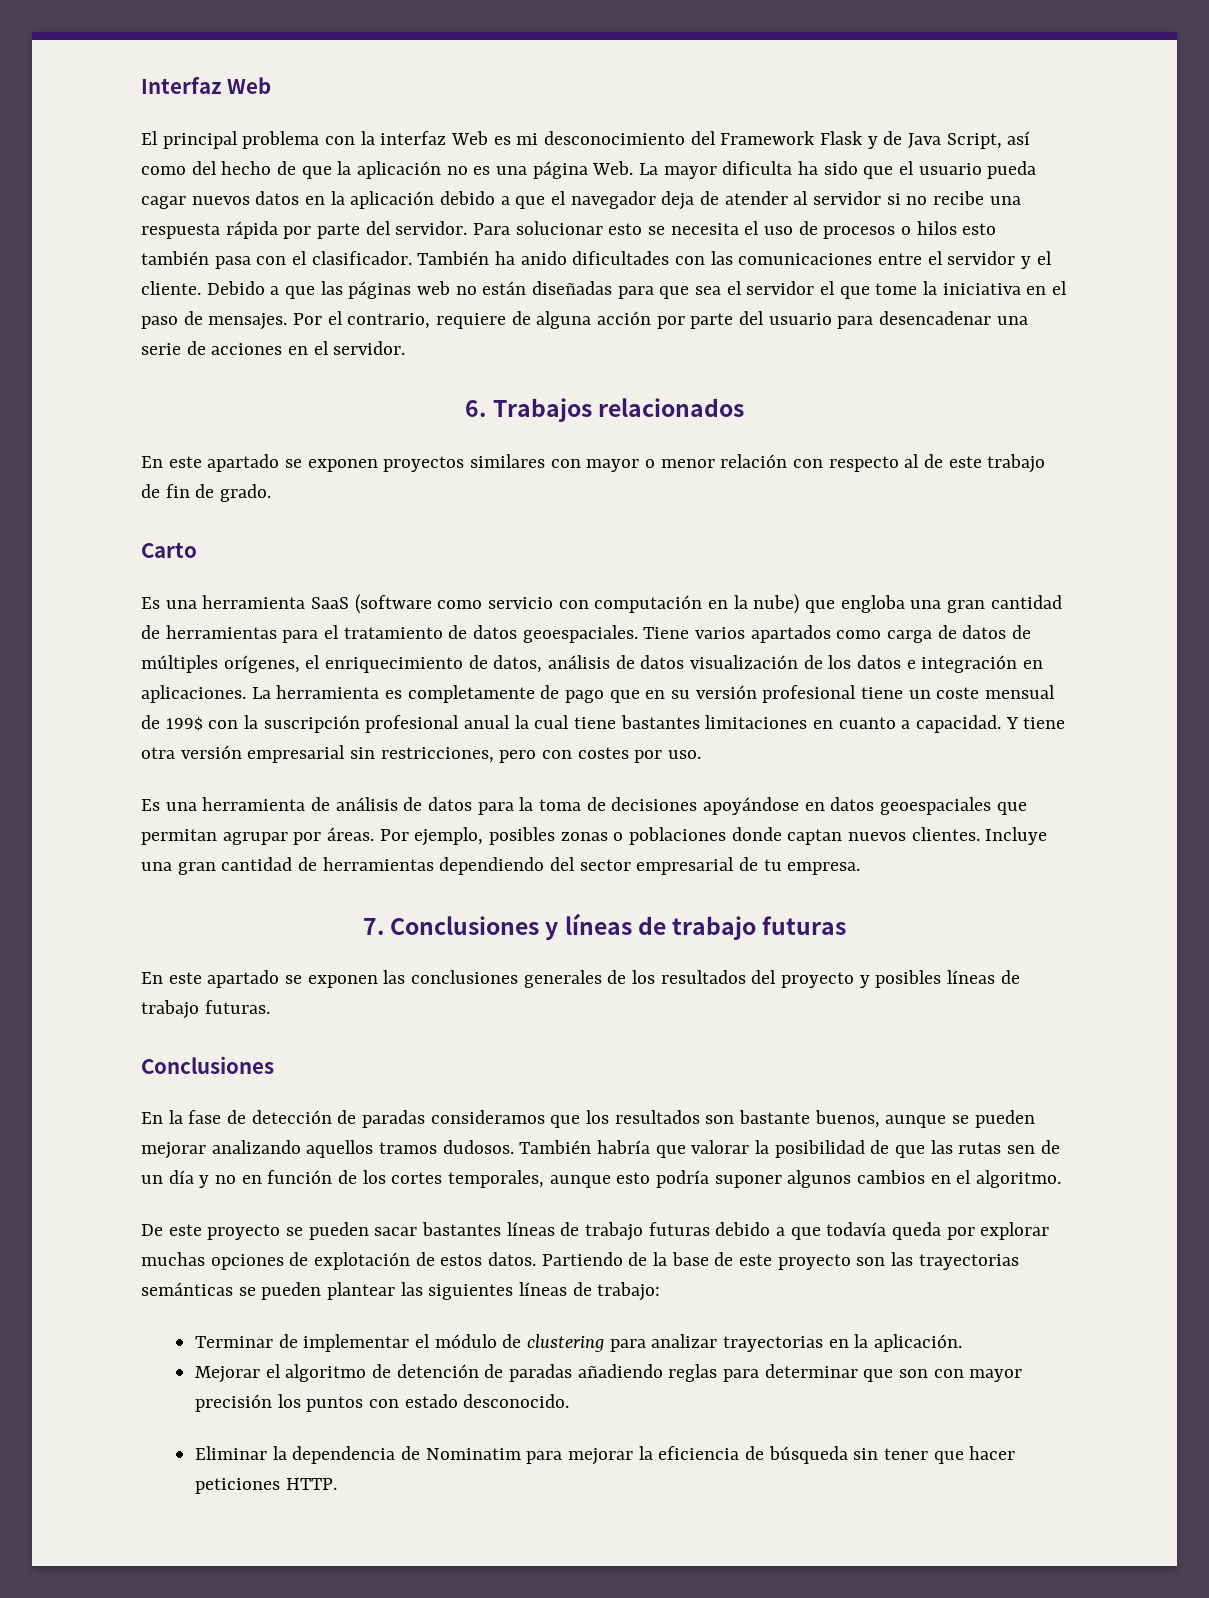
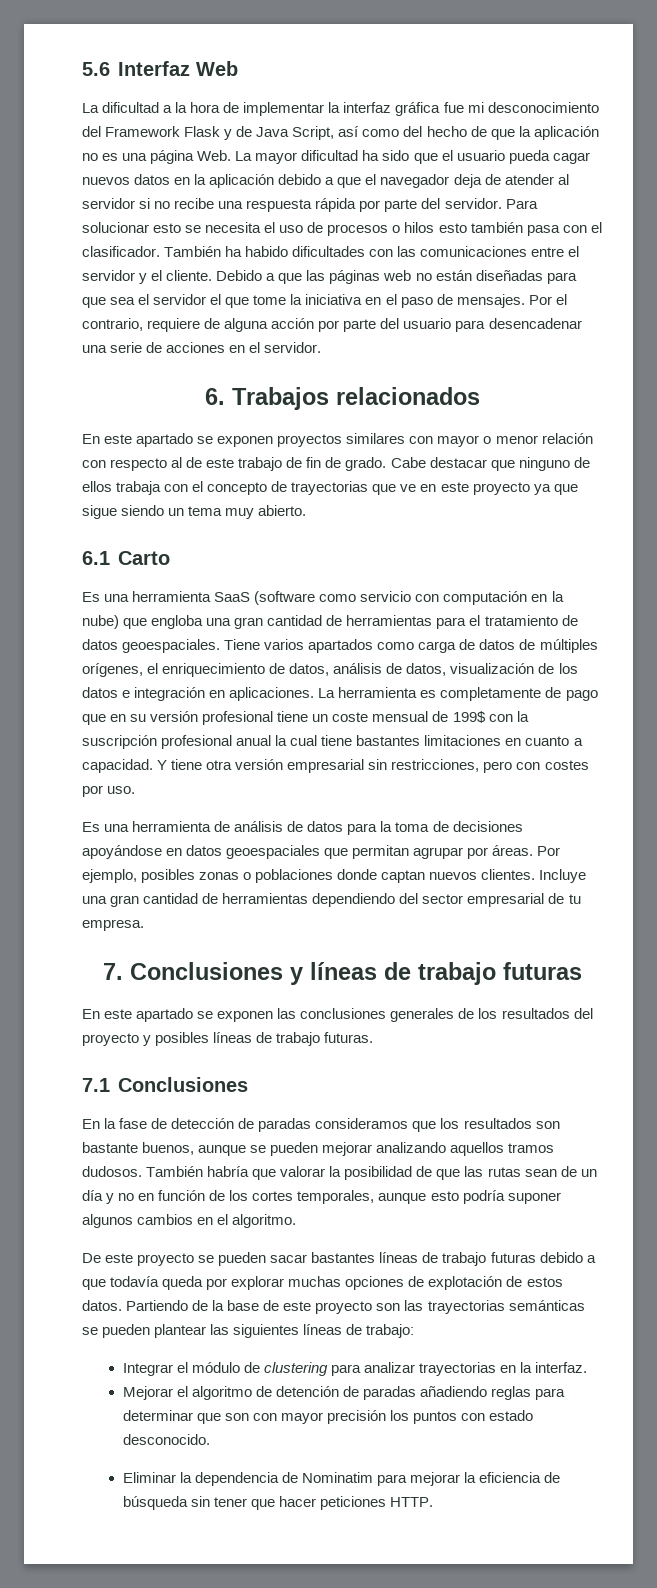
(141, 85) none -> [82,62,110,76] 5.6
[141,131,511,149] El principal problema con la interfaz Web es -> [82,102,464,116] La dificultad a la hora de implementar la interfaz gráfica fue
[722,161,793,175] dificulta -> [301,150,359,161] dificultad
[520,251,567,265] anido -> [245,246,289,257] habido
(272, 493) // -> [390,457,590,471] [82,481,578,495] [82,505,307,519] [82,551,110,565] Cabe destacar que ninguno de ellos trabaja con el concepto de trayectorias que ve en este proyecto ya que sigue siendo un tema muy abierto. // 6.1
[640,655,685,669] datos -> [406,663,447,676] datos,
(270, 1007) none -> [82,1078,110,1092] 7.1
[1007,1145,1036,1154] sen -> [524,1169,557,1177] sean
[195,1334,410,1352] Terminar de implementar -> [122,1363,173,1376] Integrar
[874,1334,963,1352] aplicación. -> [535,1362,588,1373] interfaz.

